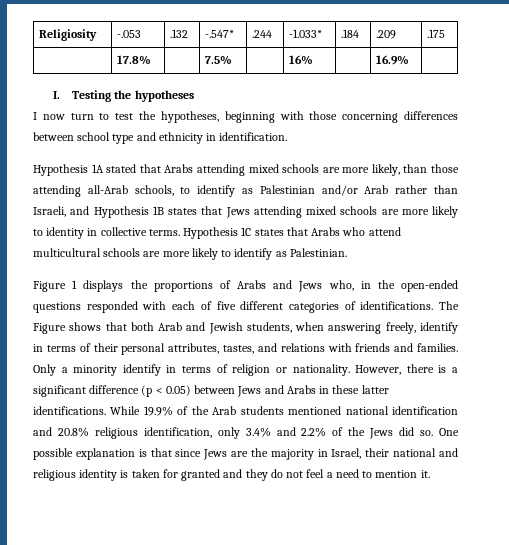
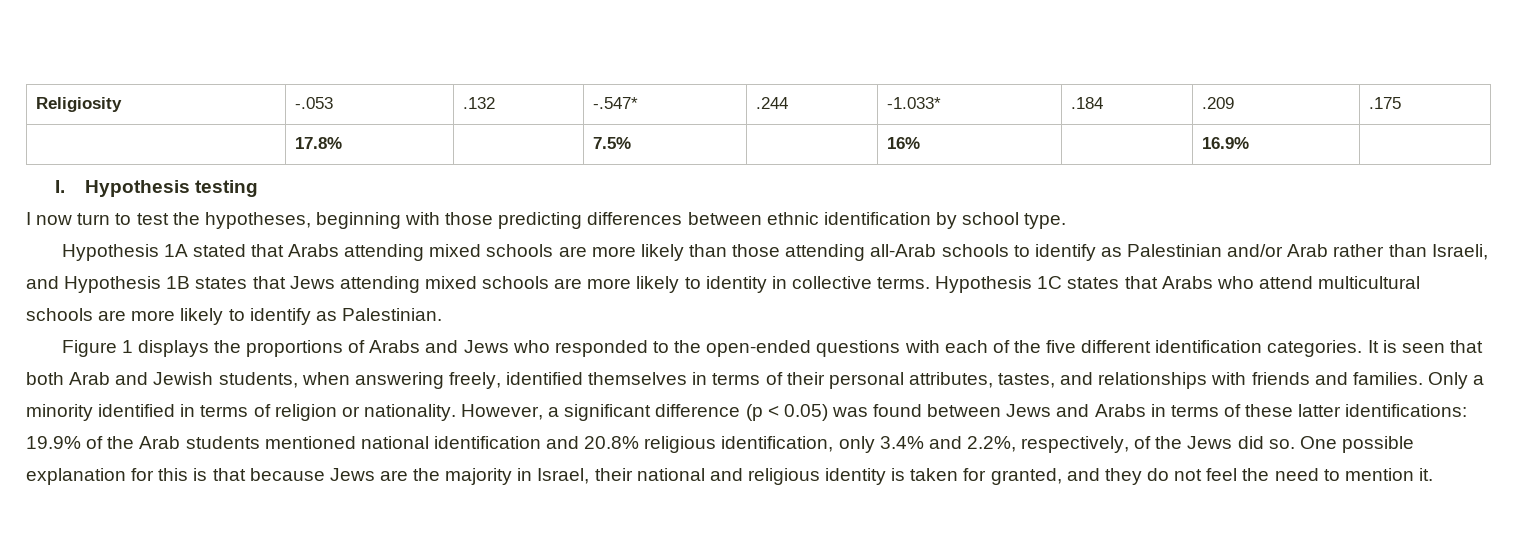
[72,90,194,102] Testing the hypotheses -> [84,180,259,197] Hypothesis testing
[342,112,399,123] concerning -> [498,212,583,229] predicting
[77,132,288,144] school type and ethnicity in identification. -> [766,212,1067,229] ethnic identification by school type.
[371,164,400,176] likely, -> [640,244,684,261] likely
[134,185,174,196] schools, -> [941,244,1009,257] schools
[328,280,371,291] who, in -> [512,340,669,357] who responded to
[86,301,138,313] responded -> (901, 348) none
(212, 305) none -> [1013,340,1041,353] the
[288,301,459,313] [33,322,102,334] categories of identifications. The Figure shows -> [1155,340,1445,357] identification categories. It is seen
[419,322,458,334] identify -> [506,372,688,385] identified themselves
[280,343,325,352] relations -> [1098,372,1208,389] relationships
[122,364,161,376] identify -> [98,404,176,417] identified
[406,364,447,373] there is -> (544, 412) none
(191, 390) none -> [831,404,923,417] was found
[332,385,389,394] [33,406,141,415] these latter identifications. While -> [1170,404,1468,417] terms of these latter identifications:
[301,427,327,437] 2.2% -> [966,436,1130,453] 2.2%, respectively,
(135, 454) none -> [131,468,189,481] for this
[175,449,202,457] since -> [249,468,325,481] because
[181,469,221,481] granted -> [990,468,1062,485] granted,
[326,472,333,478] a -> [1242,468,1270,481] the

